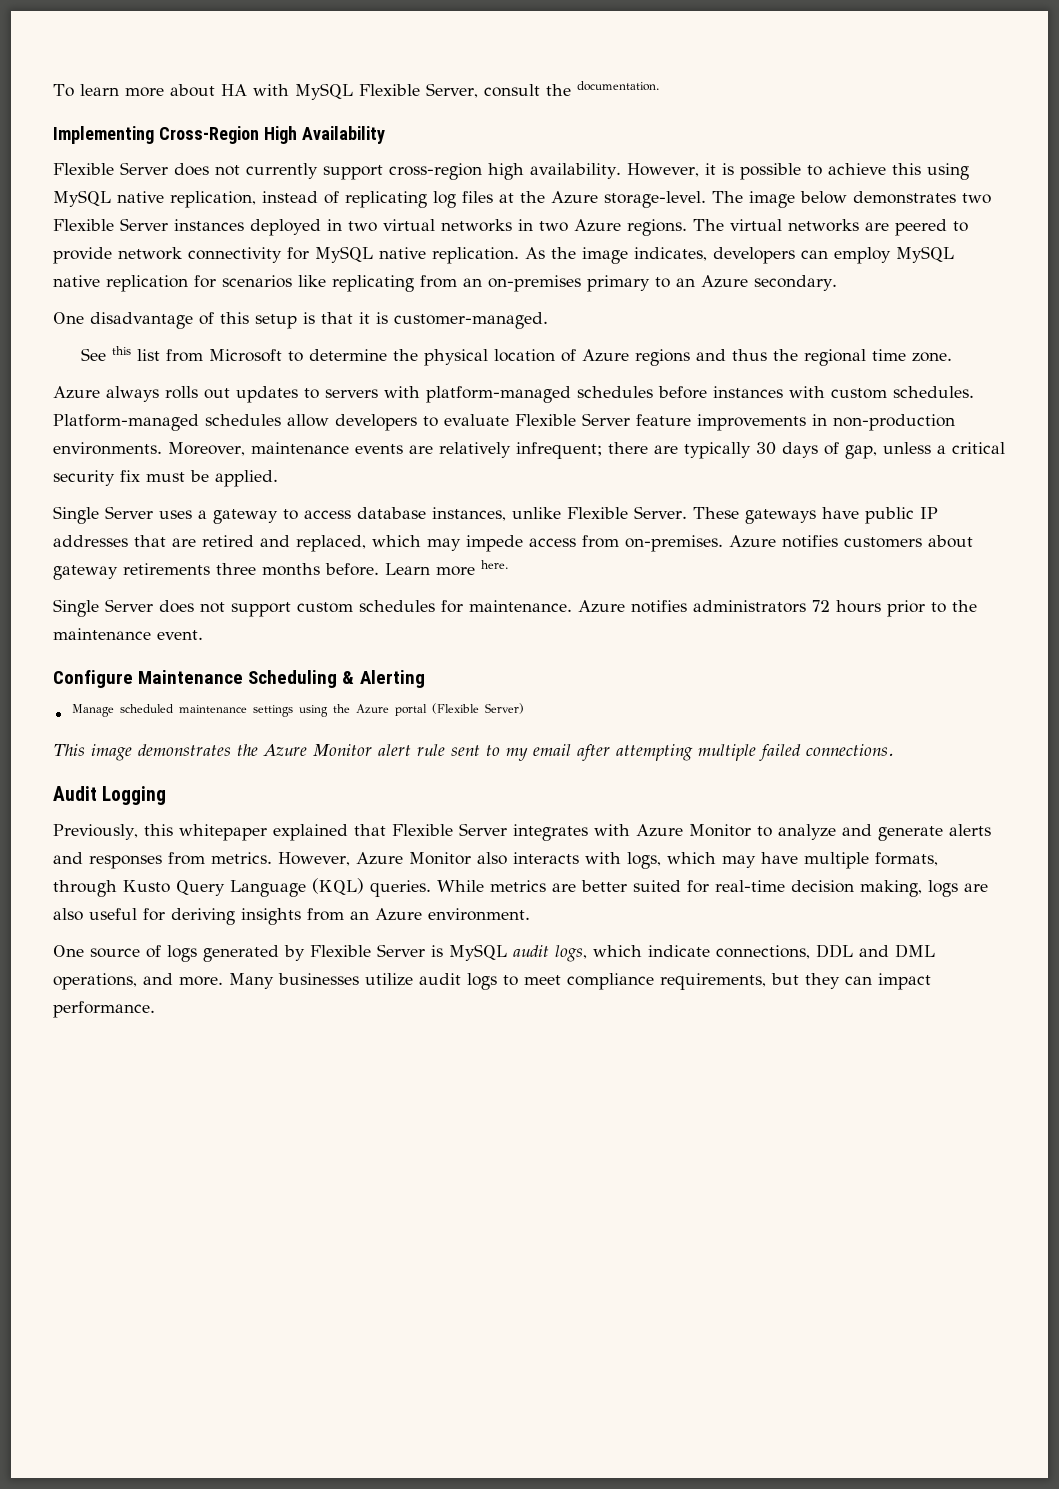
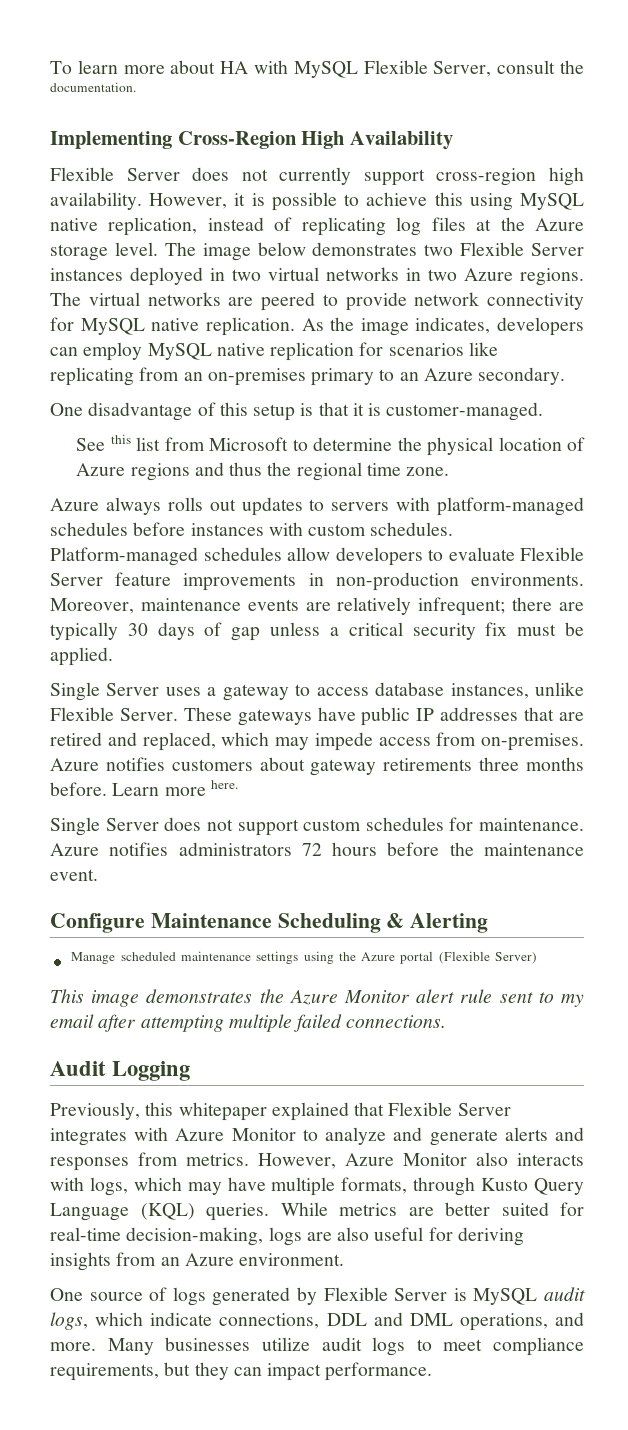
[604,191,706,208] storage-level. -> [50,242,158,261] storage level.
[845,445,877,459] gap, -> [231,627,261,641] gap
[887,600,946,617] prior to -> [387,842,440,856] before
[791,880,922,897] decision making, -> [126,1227,264,1246] decision-making,

